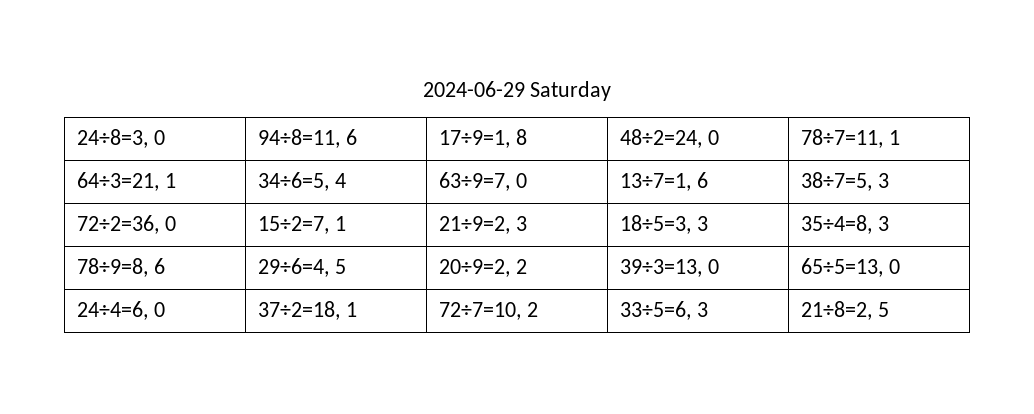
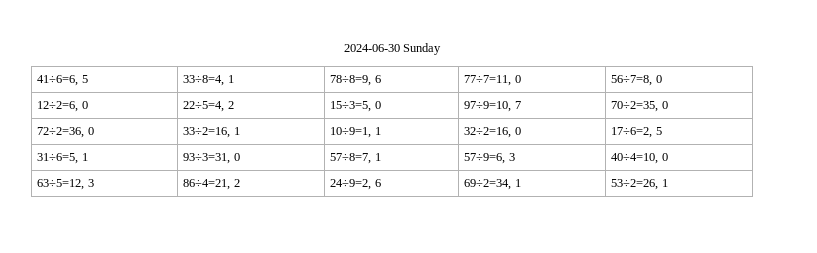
[422,81,612,101] [77,129,166,148] [258,129,358,148] [439,129,528,148] [620,129,720,148] [801,129,901,148] [77,172,177,191] [258,172,347,191] [439,172,528,191] [620,172,709,191] [801,172,890,191] 2024-06-29 Saturday // 24÷8=3, 0 | 94÷8=11, 6 | 17÷9=1, 8 | 48÷2=24, 0 | 78÷7=11, 1 // 64÷3=21, 1 | 34÷6=5, 4 | 63÷9=7, 0 | 13÷7=1, 6 | 38÷7=5, 3 -> [343,43,442,55] [37,75,88,86] [183,75,234,86] [330,75,381,86] [464,75,521,86] [611,75,662,86] [37,101,88,112] [183,101,234,112] [330,101,381,112] [464,101,521,112] [611,101,668,112] 2024-06-30 Sunday // 41÷6=6, 5 | 33÷8=4, 1 | 78÷8=9, 6 | 77÷7=11, 0 | 56÷7=8, 0 // 12÷2=6, 0 | 22÷5=4, 2 | 15÷3=5, 0 | 97÷9=10, 7 | 70÷2=35, 0
[258,216,347,234] [439,216,528,234] [620,215,709,234] [801,215,890,234] [77,258,166,277] [258,258,347,277] [439,259,528,277] [620,259,720,277] [801,258,901,277] [77,301,166,320] [258,301,358,320] [439,302,539,320] [620,301,709,320] [801,301,890,320] 15÷2=7, 1 | 21÷9=2, 3 | 18÷5=3, 3 | 35÷4=8, 3 // 78÷9=8, 6 | 29÷6=4, 5 | 20÷9=2, 2 | 39÷3=13, 0 | 65÷5=13, 0 // 24÷4=6, 0 | 37÷2=18, 1 | 72÷7=10, 2 | 33÷5=6, 3 | 21÷8=2, 5 -> [183,127,240,138] [330,127,381,138] [464,127,521,138] [611,127,662,138] [37,153,88,164] [183,153,240,164] [330,153,381,164] [464,153,515,164] [611,153,668,164] [37,179,94,190] [183,179,240,190] [330,179,381,190] [464,179,521,190] [611,179,668,190] 33÷2=16, 1 | 10÷9=1, 1 | 32÷2=16, 0 | 17÷6=2, 5 // 31÷6=5, 1 | 93÷3=31, 0 | 57÷8=7, 1 | 57÷9=6, 3 | 40÷4=10, 0 // 63÷5=12, 3 | 86÷4=21, 2 | 24÷9=2, 6 | 69÷2=34, 1 | 53÷2=26, 1

